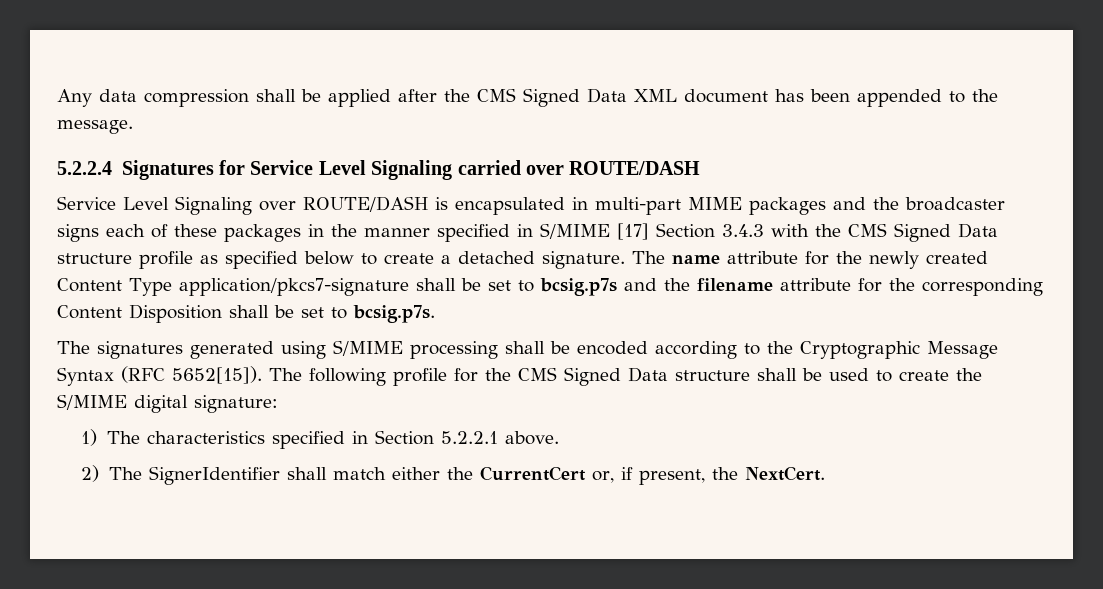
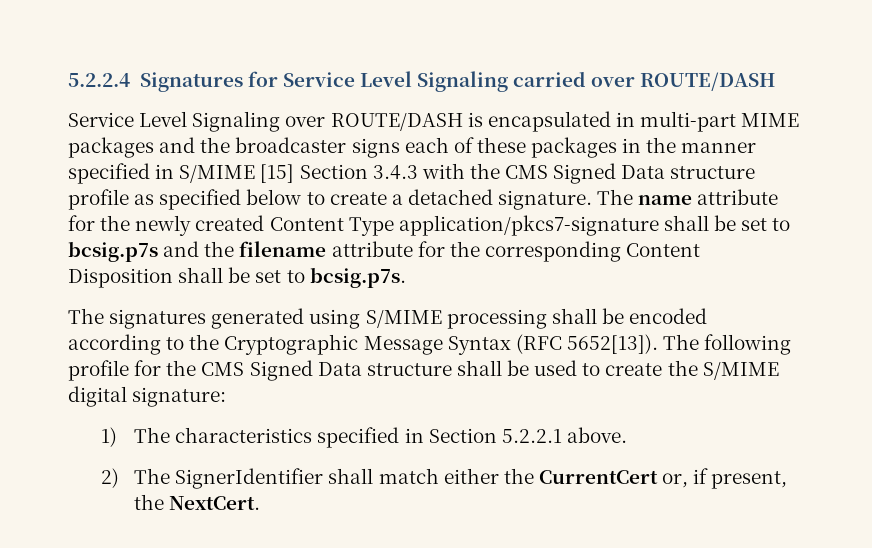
[57,88,998,107] [57,120,133,134] Any data compression shall be applied after the CMS Signed Data XML document has been appended to the message. // -> (68, 80) none
[617,223,649,240] [17] -> [260,164,295,183] [15]
[172,366,262,384] 5652[15]). -> [566,334,658,354] 5652[13]).

